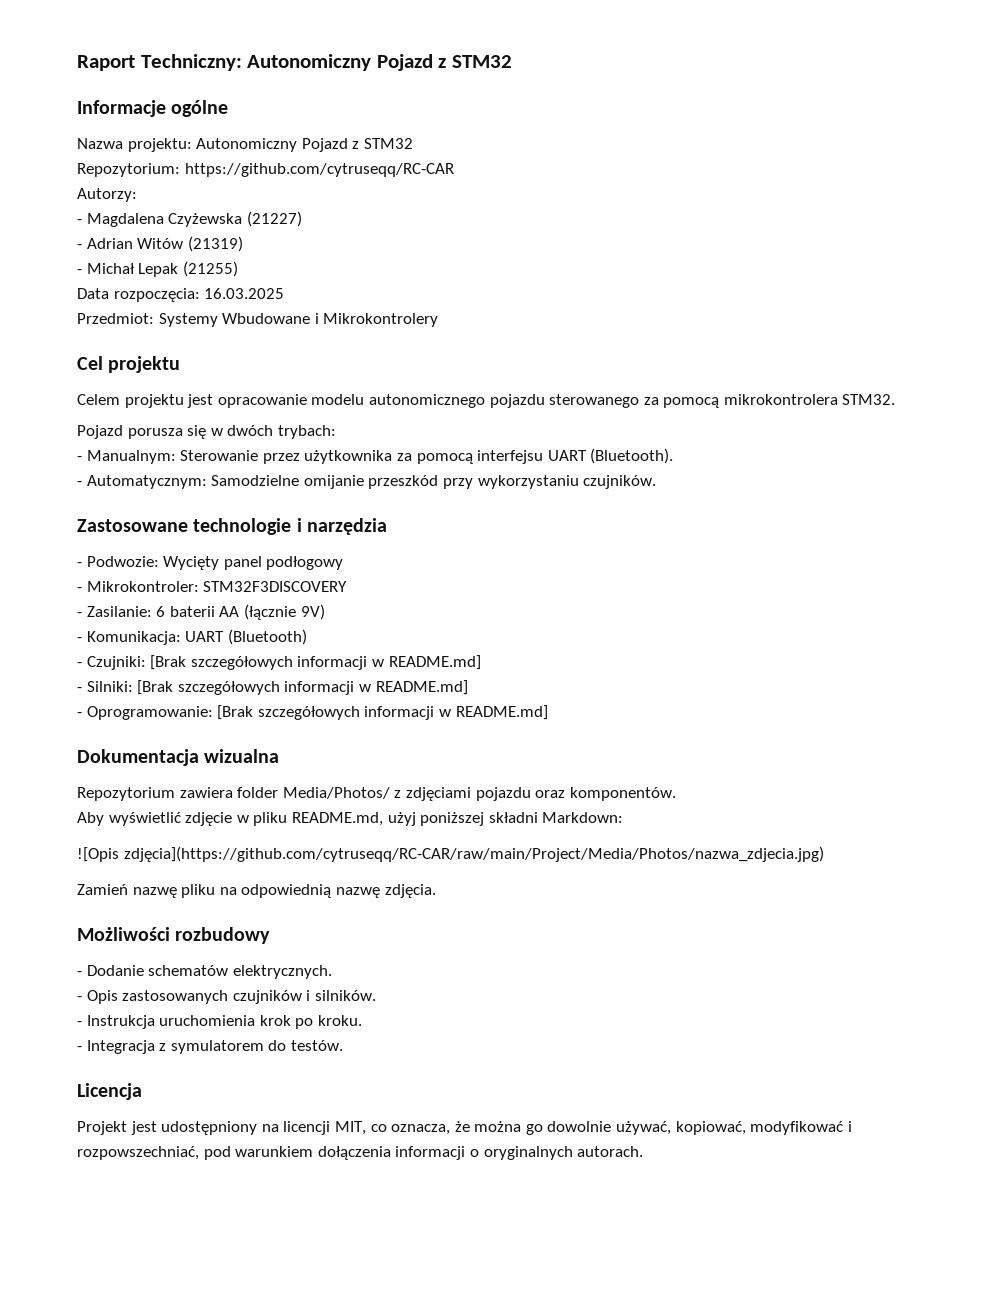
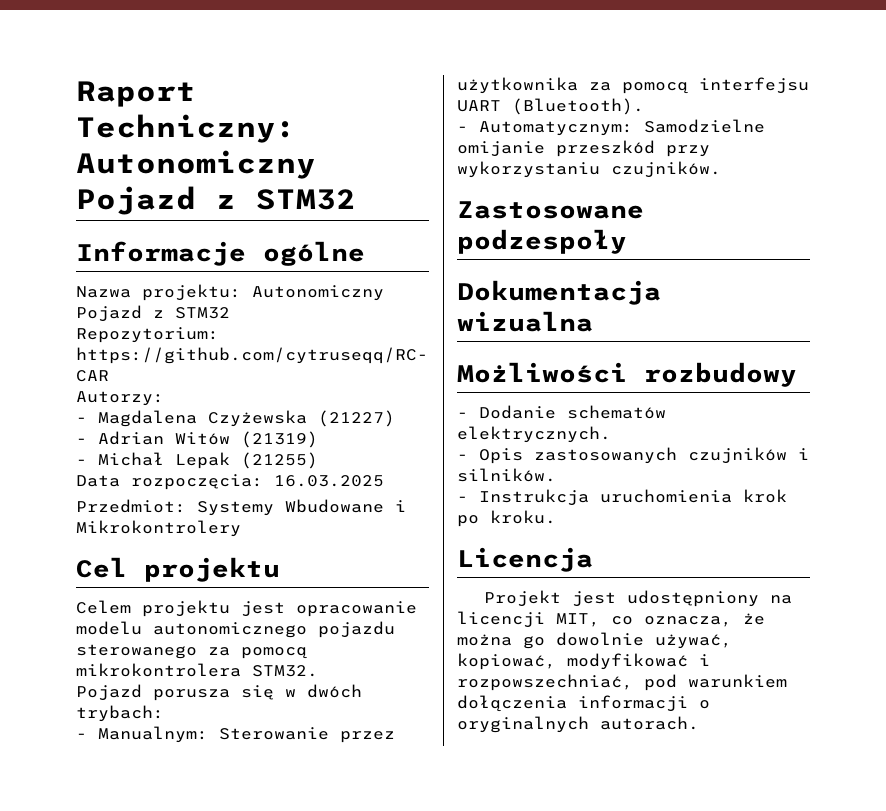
[193,518,387,535] [77,556,344,570] [77,581,348,592] [77,604,325,620] [77,629,307,645] [77,655,481,670] [77,680,468,695] [77,705,548,720] [77,749,280,766] [77,787,676,801] [77,812,624,826] [77,846,824,862] [77,884,436,898] technologie i narzędzia // - Podwozie: Wycięty panel podłogowy // - Mikrokontroler: STM32F3DISCOVERY // - Zasilanie: 6 baterii AA (łącznie 9V) // - Komunikacja: UART (Bluetooth) // - Czujniki: [Brak szczegółowych informacji w README.md] // - Silniki: [Brak szczegółowych informacji w README.md] // - Oprogramowanie: [Brak szczegółowych informacji w README.md] // Dokumentacja wizualna // Repozytorium zawiera folder Media/Photos/ z zdjęciami pojazdu oraz komponentów. // Aby wyświetlić zdjęcie w pliku README.md, użyj poniższej składni Markdown: // ![Opis zdjęcia](https://github.com/cytruseqq/RC-CAR/raw/main/Project/Media/Photos/nazwa_zdjecia.jpg) // Zamień nazwę pliku na odpowiednią nazwę zdjęcia. -> [457,229,627,254] [457,280,661,305] [457,311,593,332] podzespoły // Dokumentacja wizualna
[77,1040,343,1054] // - Integracja z symulatorem do testów. -> (556, 517) none

